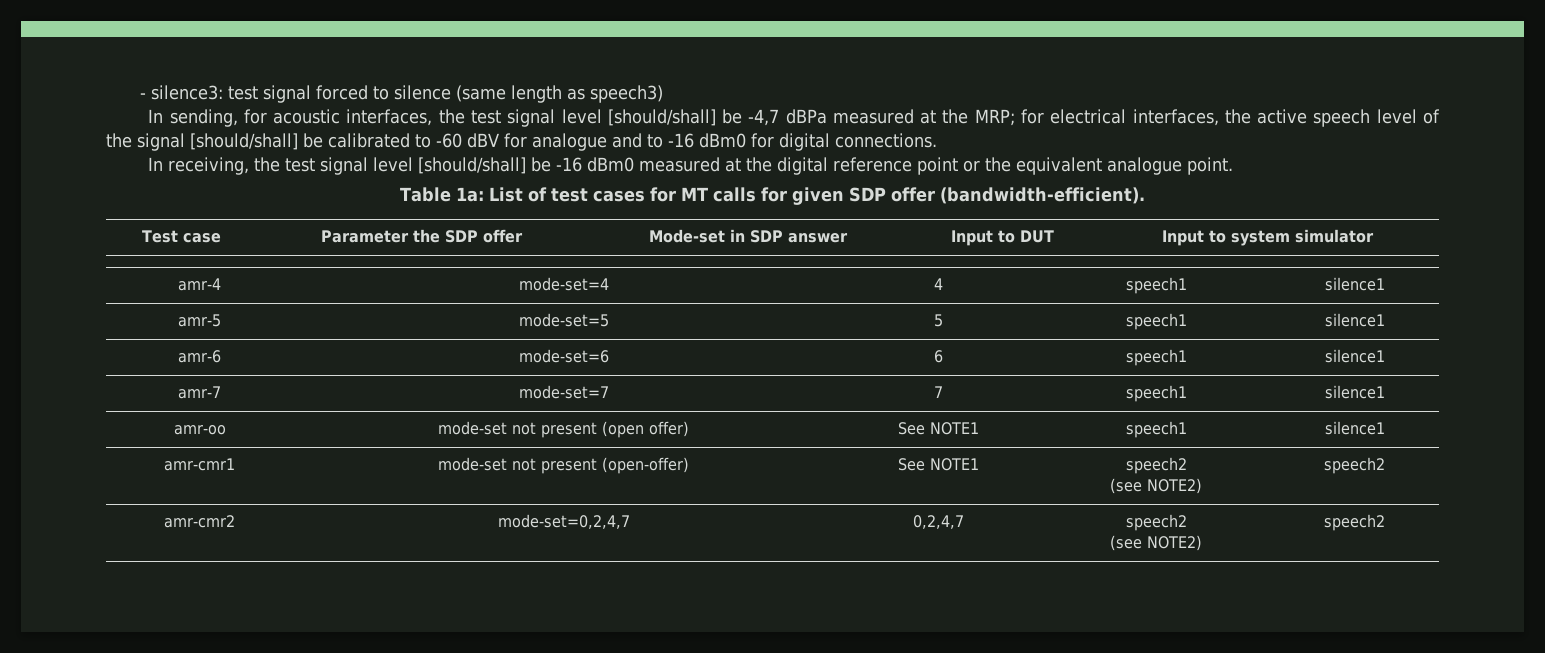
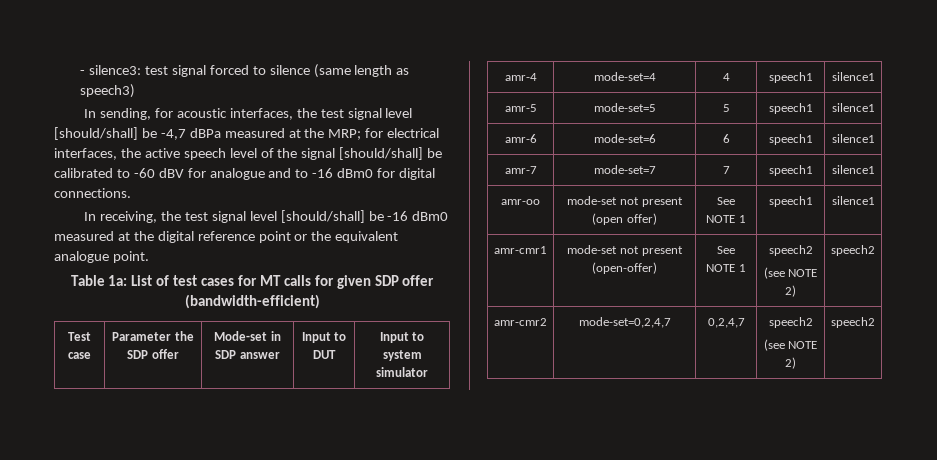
[939,187,1145,204] (bandwidth-efficient). -> [184,294,320,309] (bandwidth-efficient)
[929,422,979,435] NOTE1 -> [706,215,746,223] NOTE 1
[929,458,979,471] [1125,457,1187,474] [1110,478,1202,494] NOTE1 | speech2 // (see NOTE2) -> [706,264,746,272] [768,245,813,256] [763,267,818,279] [785,285,796,297] NOTE 1 | speech2 // (see NOTE 2)
[1147,535,1202,551] NOTE2) -> [788,341,818,349] [785,357,796,369] NOTE 2)

